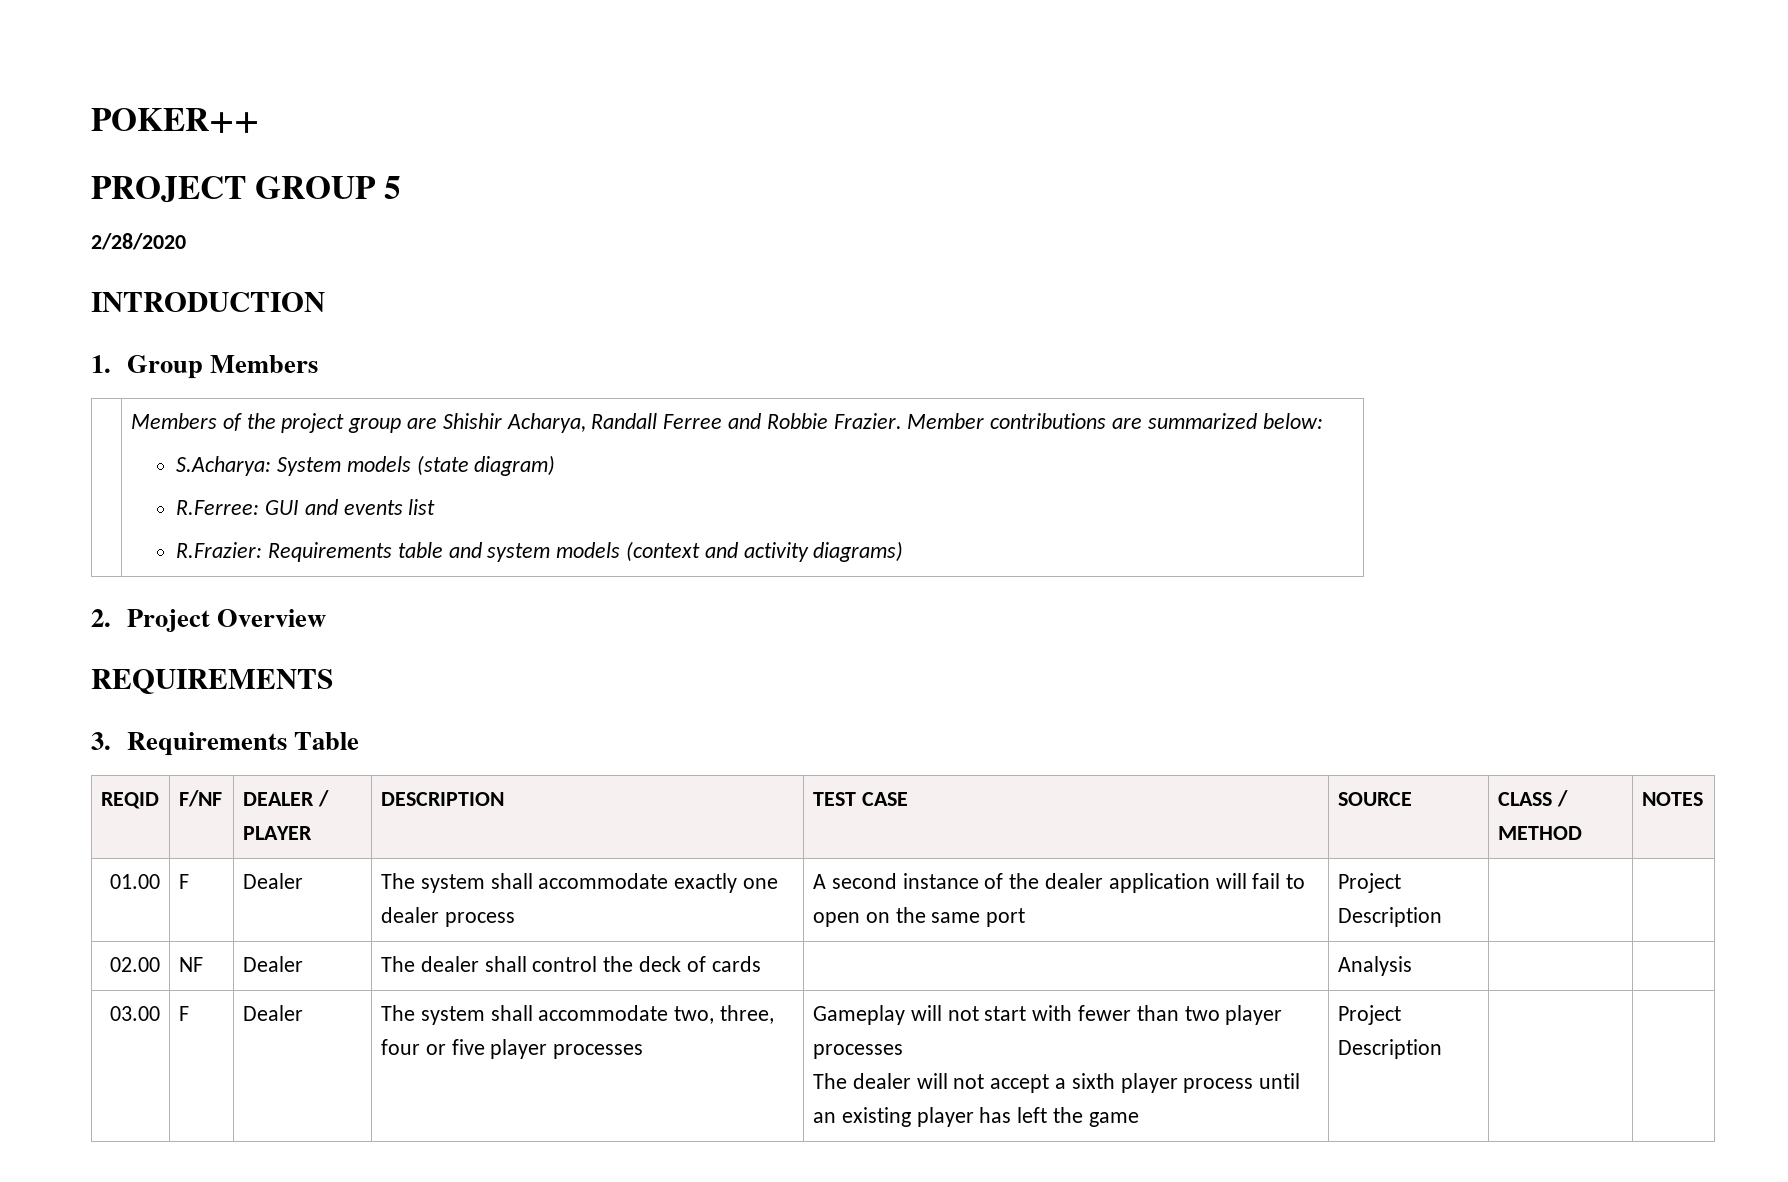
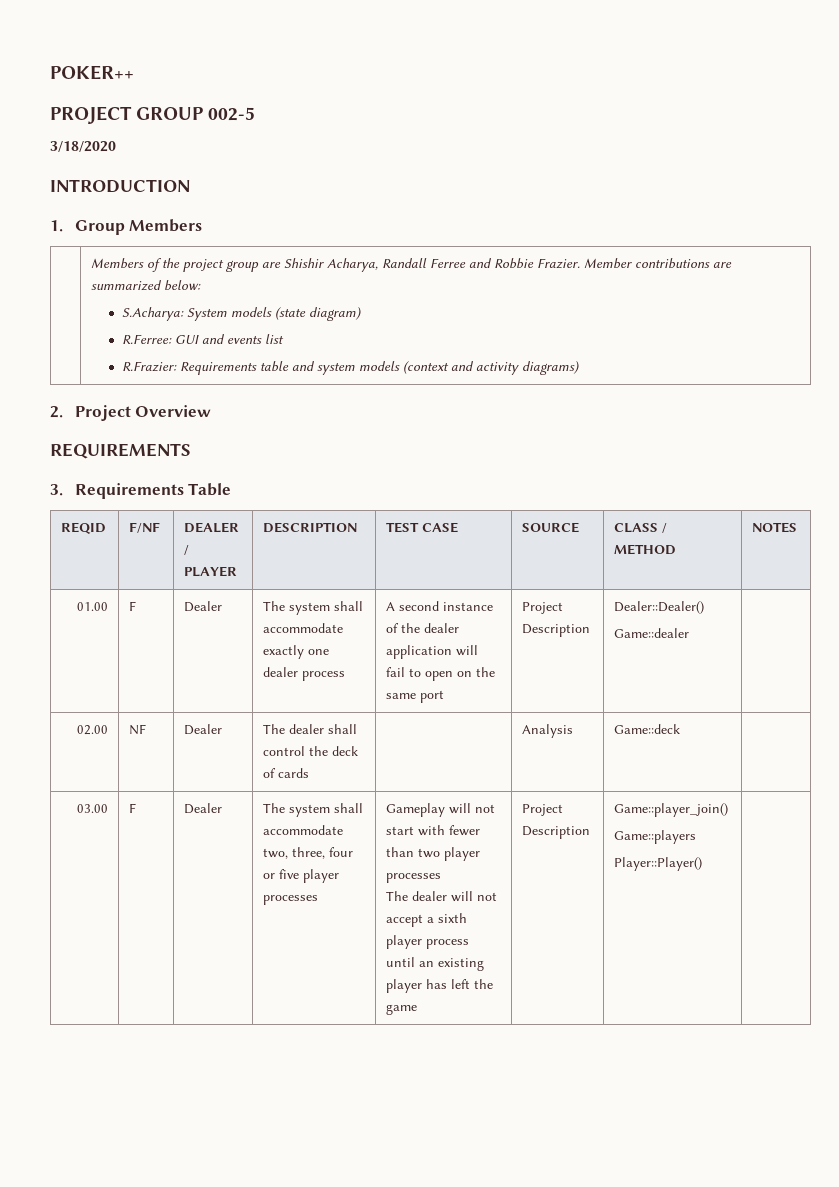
[384,176,402,199] [91,233,186,250] 5 // 2/28/2020 -> [208,107,256,121] [50,141,116,152] 002-5 // 3/18/2020
(1442, 917) none -> [614,601,705,614] [614,628,690,638] Dealer::Dealer() // Game::dealer
(1412, 966) none -> [614,724,681,734] Game::deck
(1442, 1049) none -> [614,803,729,817] [614,830,697,844] [614,857,703,871] Game::player_join() // Game::players // Player::Player()

